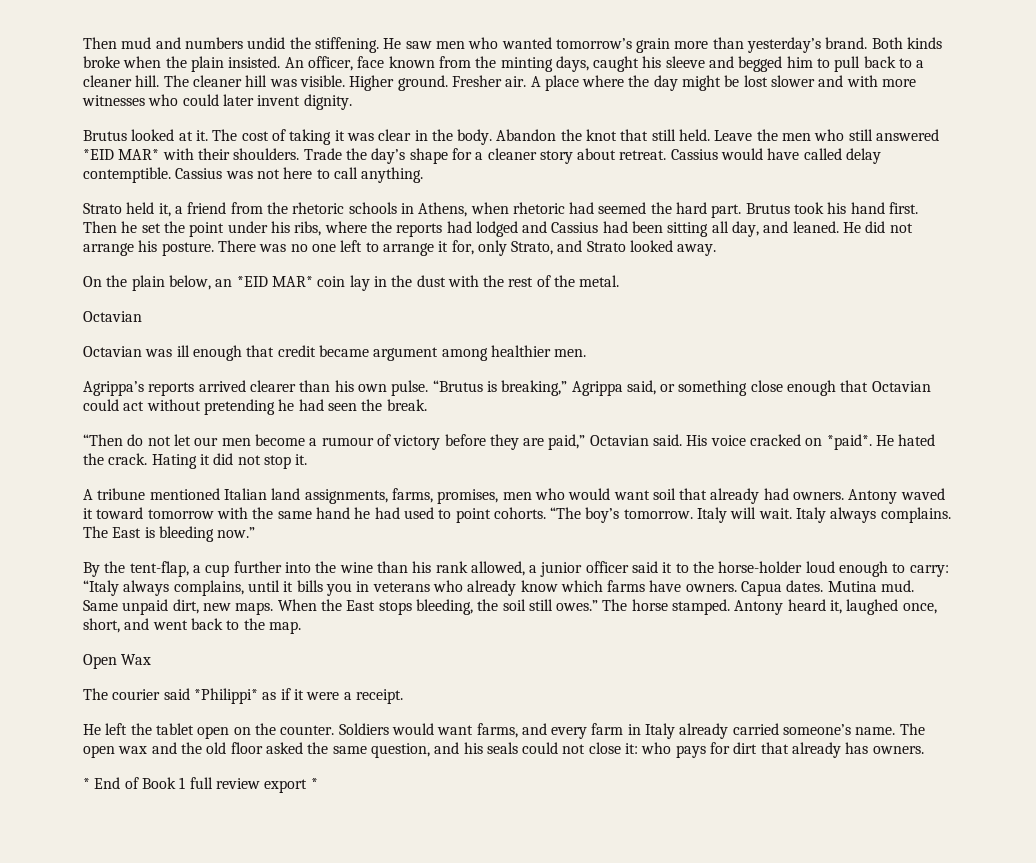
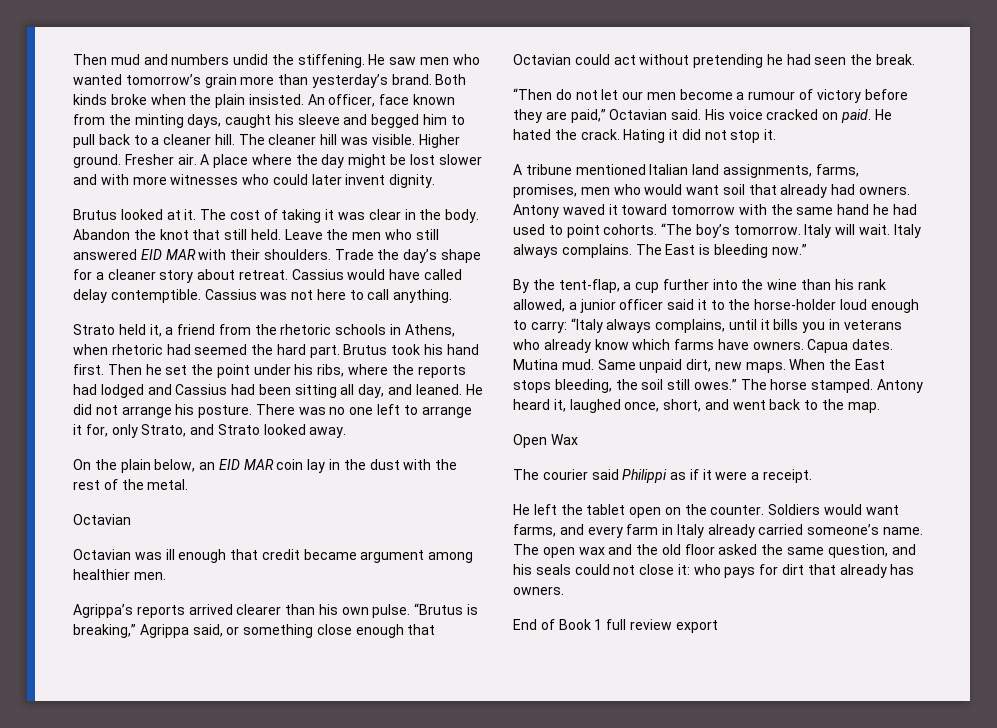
[83,149,160,160] *EID MAR* -> [140,249,196,260] EID MAR
[236,276,313,287] *EID MAR* -> [218,459,274,470] EID MAR
[826,434,872,450] *paid*. -> [841,109,872,123] paid.
[193,688,258,704] *Philippi* -> [622,469,668,483] Philippi
[83,778,90,789] * -> (564, 590) none
[310,778,318,789] * -> (718, 626) none

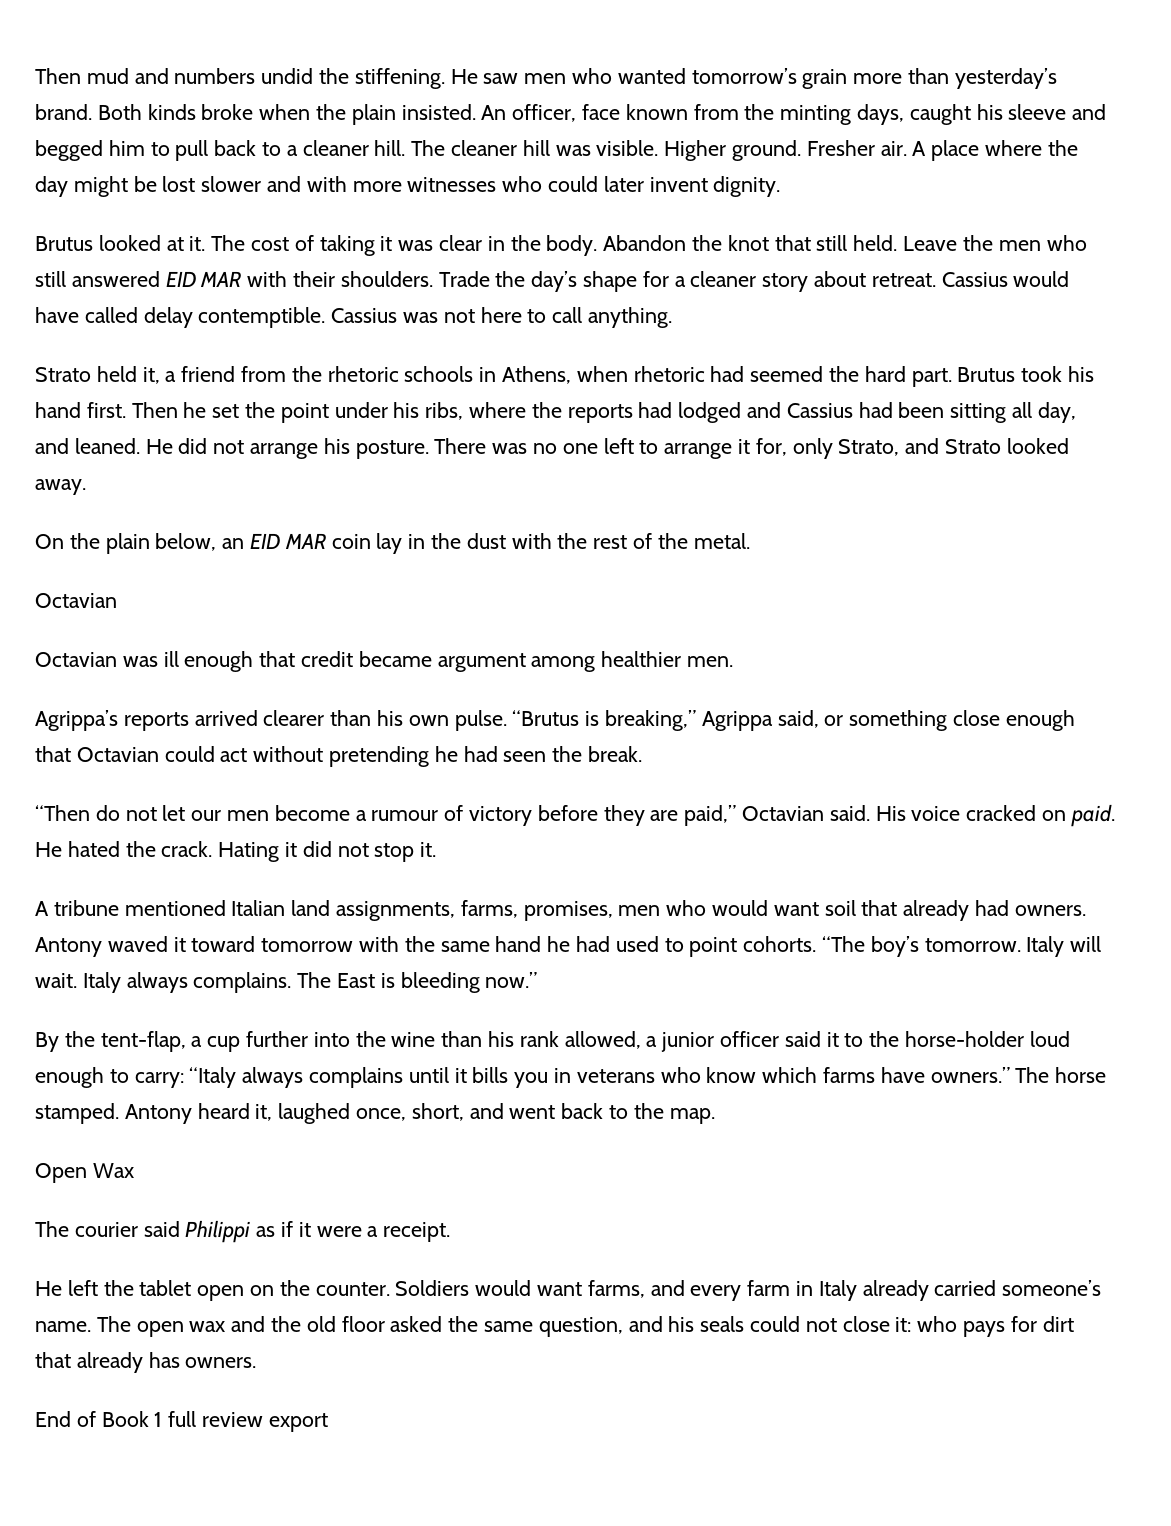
[655,319,726,333] complains, -> [309,1067,404,1088] complains
[543,339,591,353] already -> (701, 1075) none
[752,339,894,353] [513,359,886,373] [513,379,737,393] owners. Capua dates. Mutina mud. Same unpaid dirt, new maps. When the East stops bleeding, the soil still owes.” -> [930,1067,1010,1083] owners.”

